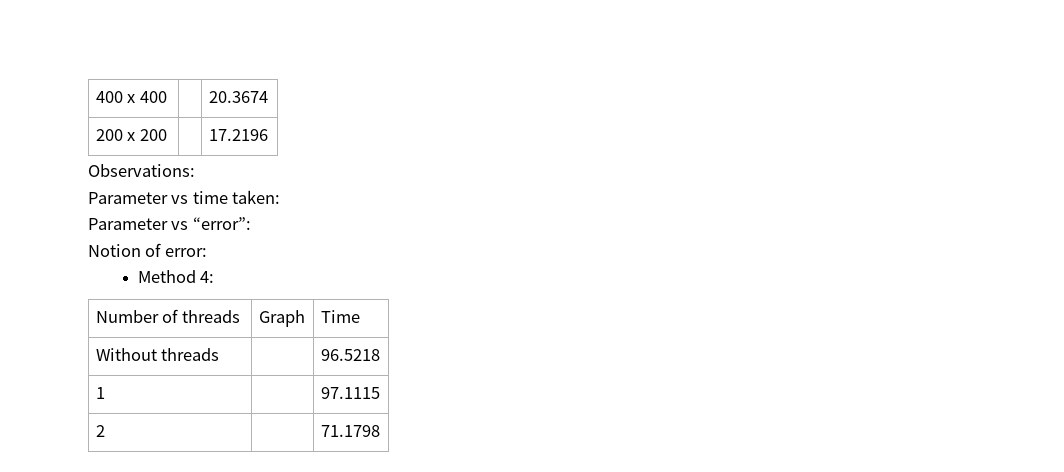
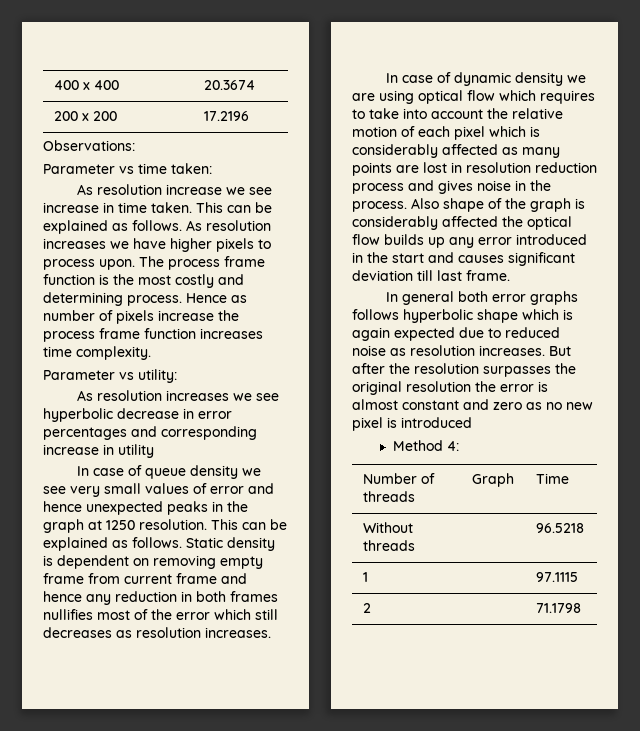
[88,217,251,230] [88,243,207,257] Parameter vs “error”: // Notion of error: -> [77,184,273,195] [43,202,272,213] [43,220,271,234] [43,238,271,252] [43,256,265,270] [43,274,244,288] [43,292,247,306] [43,310,239,324] [43,328,263,342] [43,346,151,360] [43,369,177,383] [77,390,280,401] [43,408,232,422] [43,426,257,440] [43,444,154,458] [77,465,262,479] [43,483,274,497] [43,501,248,515] [43,519,287,533] [43,537,275,551] [43,555,263,569] [43,573,247,584] [43,591,278,605] [43,609,278,620] [43,627,271,638] [386,72,587,86] [352,90,595,104] [352,108,563,119] [352,126,540,140] [352,144,560,158] [352,162,597,176] [352,180,551,194] [352,198,585,212] [352,216,572,230] [352,234,587,248] [352,252,575,266] [352,270,510,281] [386,291,579,305] [352,309,573,323] [352,327,560,341] [352,345,571,356] [352,363,576,377] [352,381,548,395] [352,399,593,410] [352,417,472,431] As resolution increase we see increase in time taken. This can be explained as follows. As resolution increases we have higher pixels to process upon. The process frame function is the most costly and determining process. Hence as number of pixels increase the process frame function increases time complexity. // Parameter vs utility: // As resolution increases we see hyperbolic decrease in error percentages and corresponding increase in utility // In case of queue density we see very small values of error and hence unexpected peaks in the graph at 1250 resolution. This can be explained as follows. Static density is dependent on removing empty frame from current frame and hence any reduction in both frames nullifies most of the error which still decreases as resolution increases. // In case of dynamic density we are using optical flow which requires to take into account the relative motion of each pixel which is considerably affected as many points are lost in resolution reduction process and gives noise in the process. Also shape of the graph is considerably affected the optical flow builds up any error introduced in the start and causes significant deviation till last frame. // In general both error graphs follows hyperbolic shape which is again expected due to reduced noise as resolution increases. But after the resolution surpasses the original resolution the error is almost constant and zero as no new pixel is introduced

